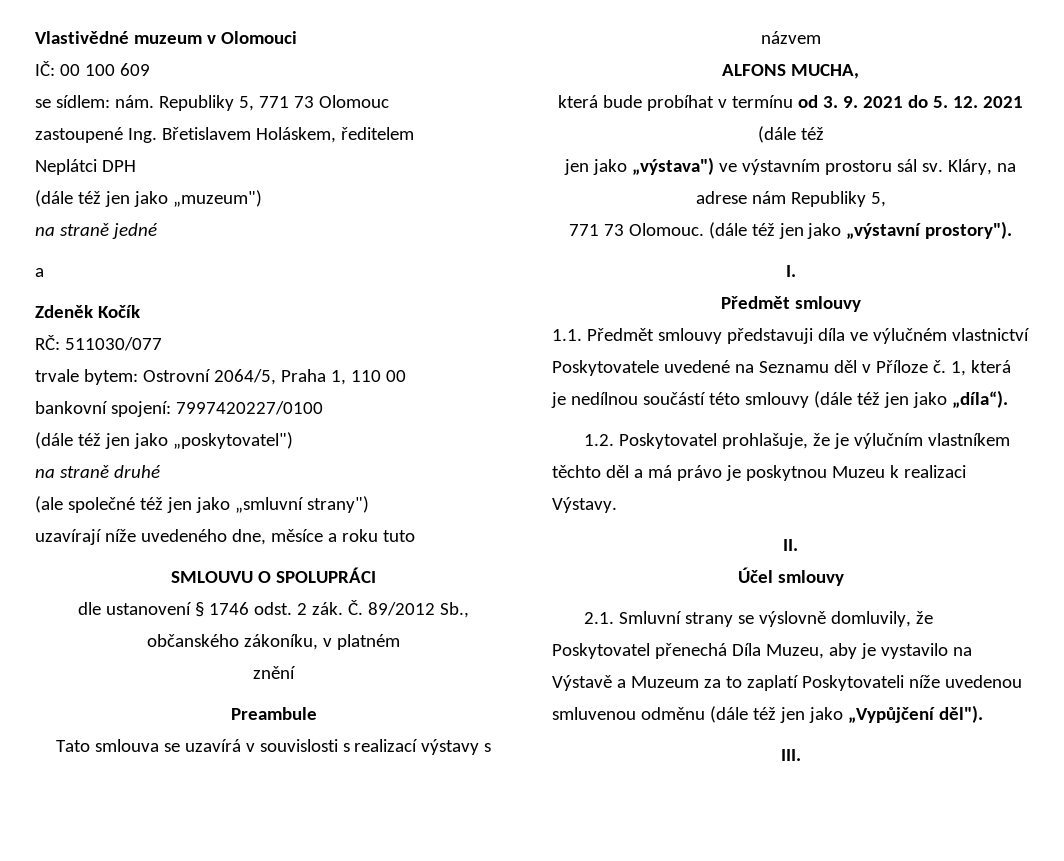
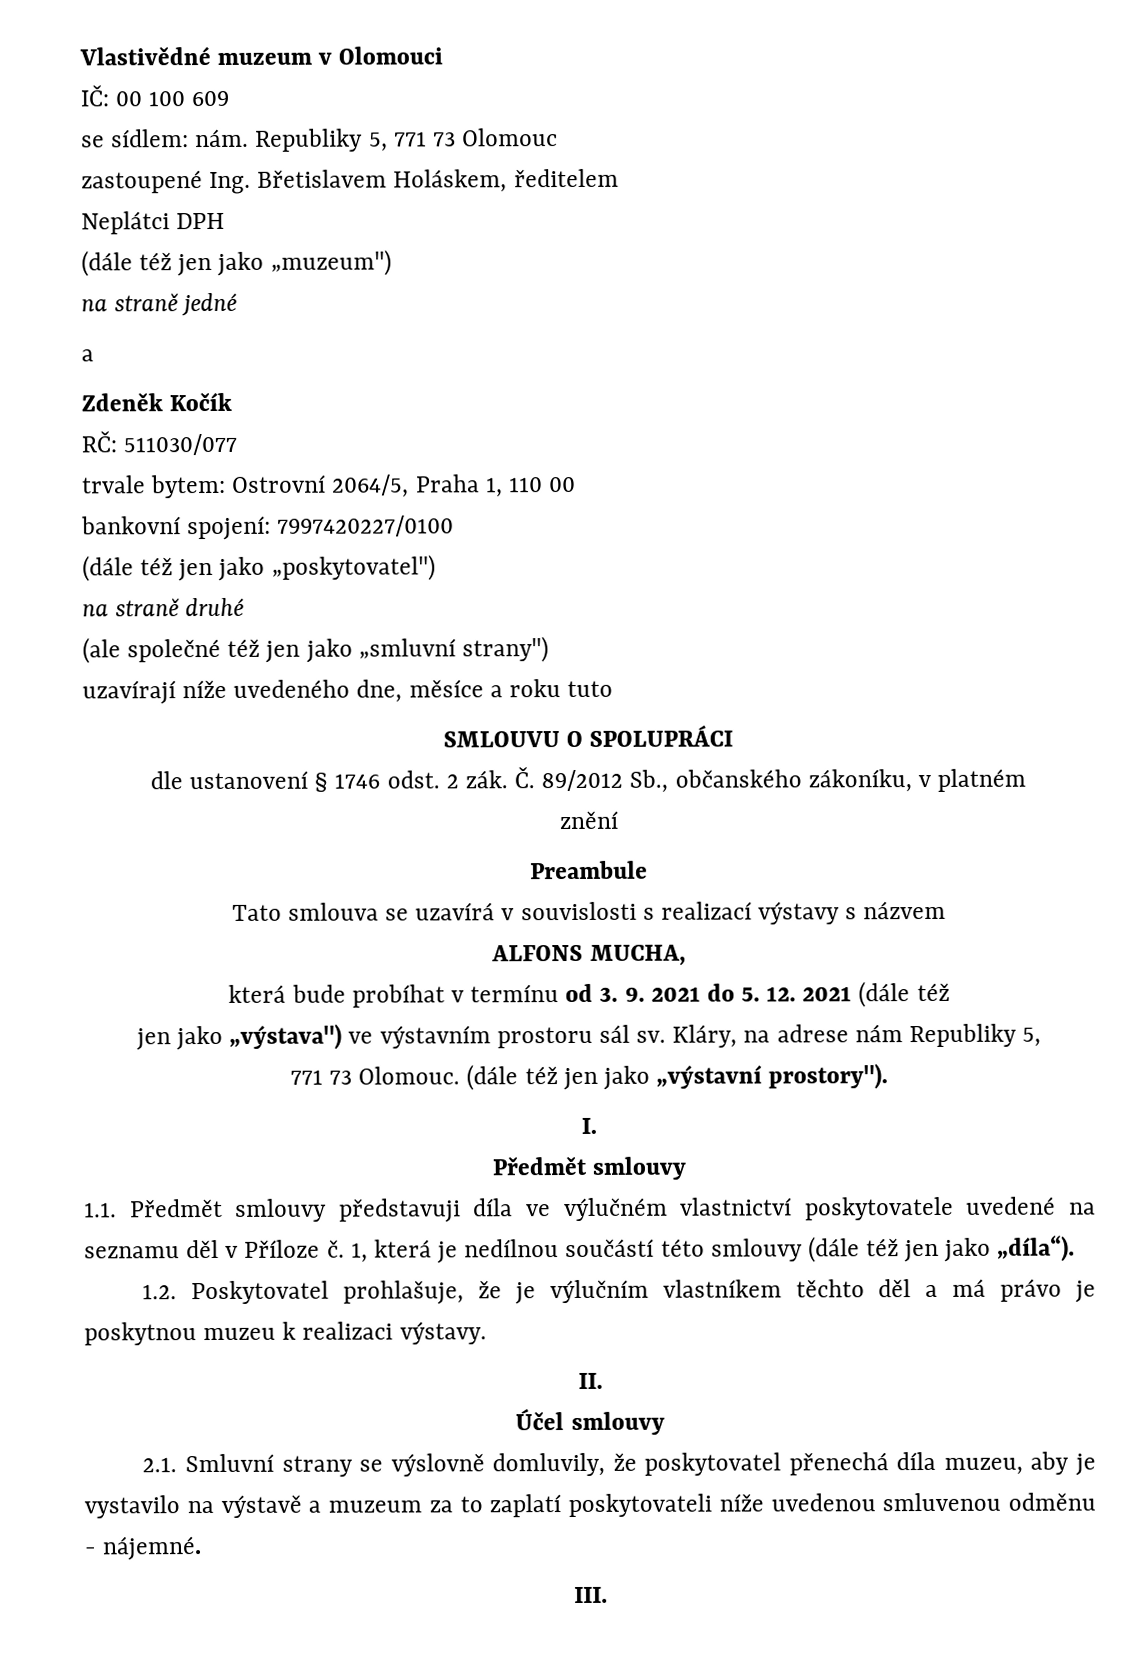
[552,360,659,376] Poskytovatele -> [804,1196,954,1221] poskytovatele
[758,361,829,373] Seznamu -> [84,1246,180,1259] seznamu
[831,466,885,478] Muzeu -> [203,1327,277,1341] muzeu
[552,497,617,513] Výstavy. -> [399,1321,487,1345] výstavy.
[552,643,824,659] Poskytovatel přenechá Díla Muzeu, -> [644,1451,1023,1476] poskytovatel přenechá díla muzeu,
[552,675,699,691] Výstavě a Muzeum -> [220,1494,422,1518] výstavě a muzeum
[801,675,904,691] Poskytovateli -> [568,1493,712,1518] poskytovateli
[709,705,983,723] (dále též jen jako „Vypůjčení děl"). -> [84,1536,203,1561] - nájemné.

